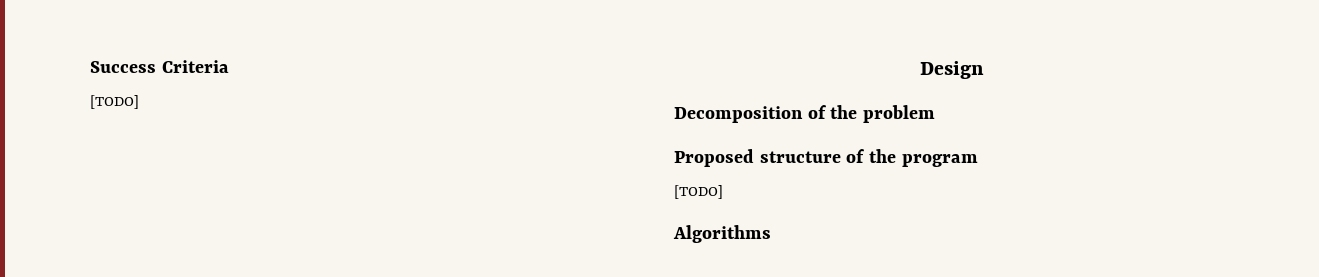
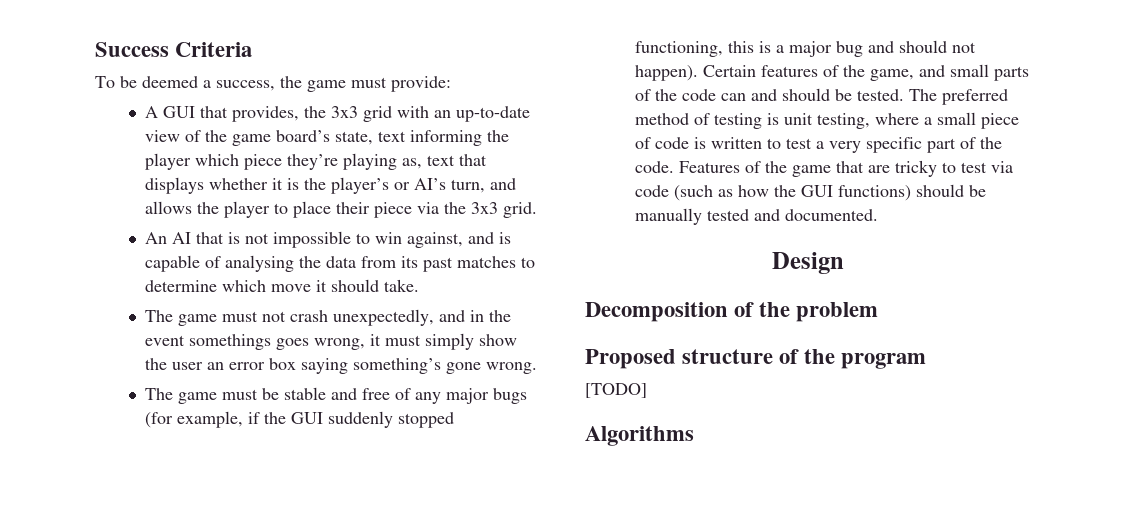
[90,95,139,109] [TODO] -> [95,76,451,92] [145,106,531,122] [145,130,510,146] [145,153,488,170] [145,177,517,194] [145,201,538,218] [145,231,512,248] [145,255,536,272] [145,279,420,292] [145,309,512,326] [145,333,518,350] [145,358,538,374] [145,387,528,404] [145,411,455,428] [635,40,977,57] [635,64,1030,81] [635,88,1009,105] [635,112,1020,129] [635,137,1003,153] [635,160,1014,177] [635,184,987,201] [635,208,879,225] To be deemed a success, the game must provide: // A GUI that provides, the 3x3 grid with an up-to-date view of the game board’s state, text informing the player which piece they’re playing as, text that displays whether it is the player’s or AI’s turn, and allows the player to place their piece via the 3x3 grid. // An AI that is not impossible to win against, and is capable of analysing the data from its past matches to determine which move it should take. // The game must not crash unexpectedly, and in the event somethings goes wrong, it must simply show the user an error box saying something’s gone wrong. // The game must be stable and free of any major bugs (for example, if the GUI suddenly stopped functioning, this is a major bug and should not happen). Certain features of the game, and small parts of the code can and should be tested. The preferred method of testing is unit testing, where a small piece of code is written to test a very specific part of the code. Features of the game that are tricky to test via code (such as how the GUI functions) should be manually tested and documented.

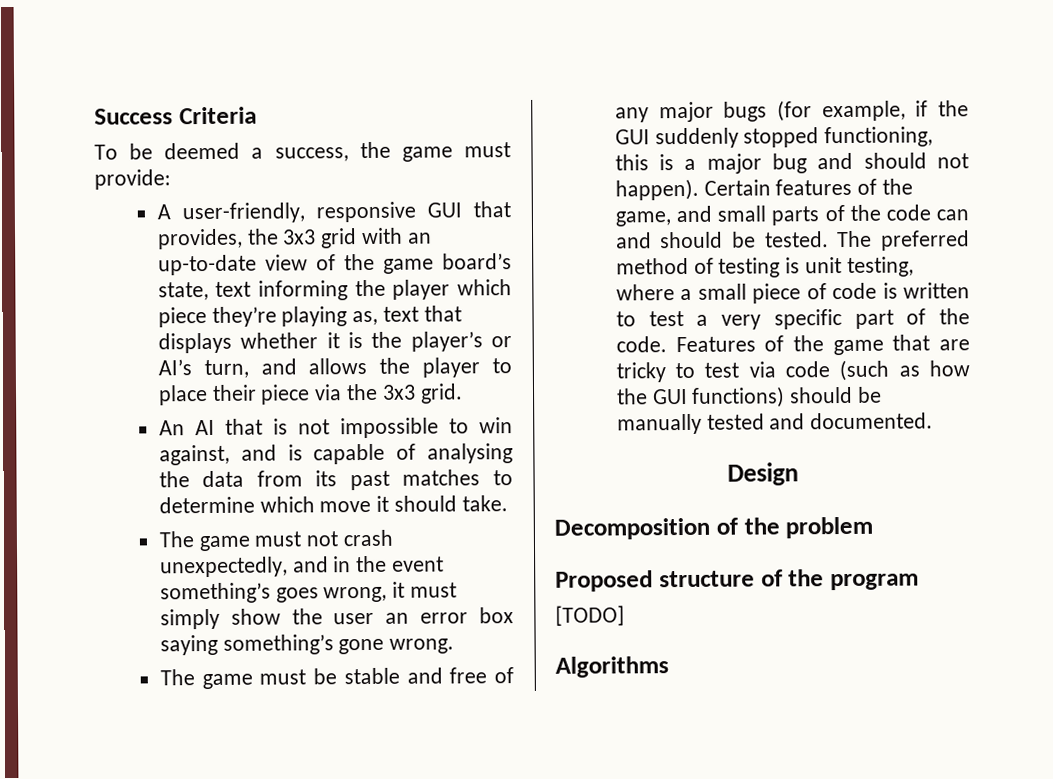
(159, 112) none -> [181,201,416,224] user-friendly, responsive
[189,334,272,350] somethings -> [159,582,271,604] something’s

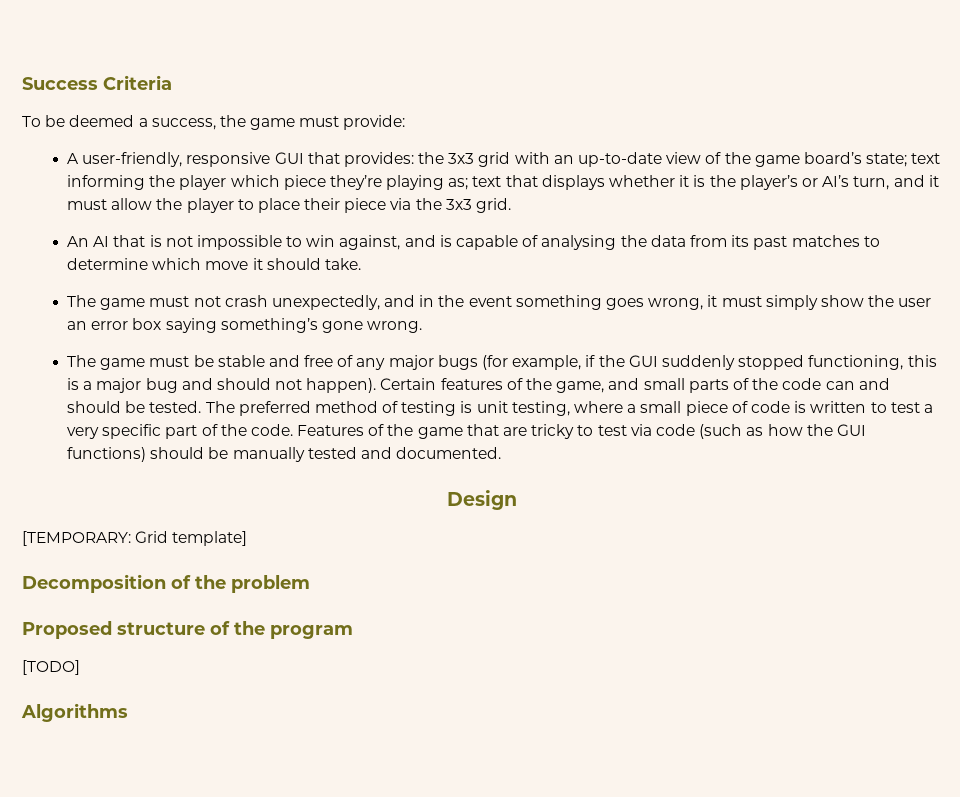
[156,228,243,250] provides, -> [343,152,414,167] provides:
[157,281,209,301] state, -> [866,153,908,167] state;
[352,310,379,326] as, -> [448,178,469,190] as;
[308,357,368,375] allows -> [928,175,939,187] [66,198,153,210] it must allow
[159,582,271,604] something’s -> [515,295,602,310] something
(799, 474) none -> [22,531,248,546] // [TEMPORARY: Grid template]

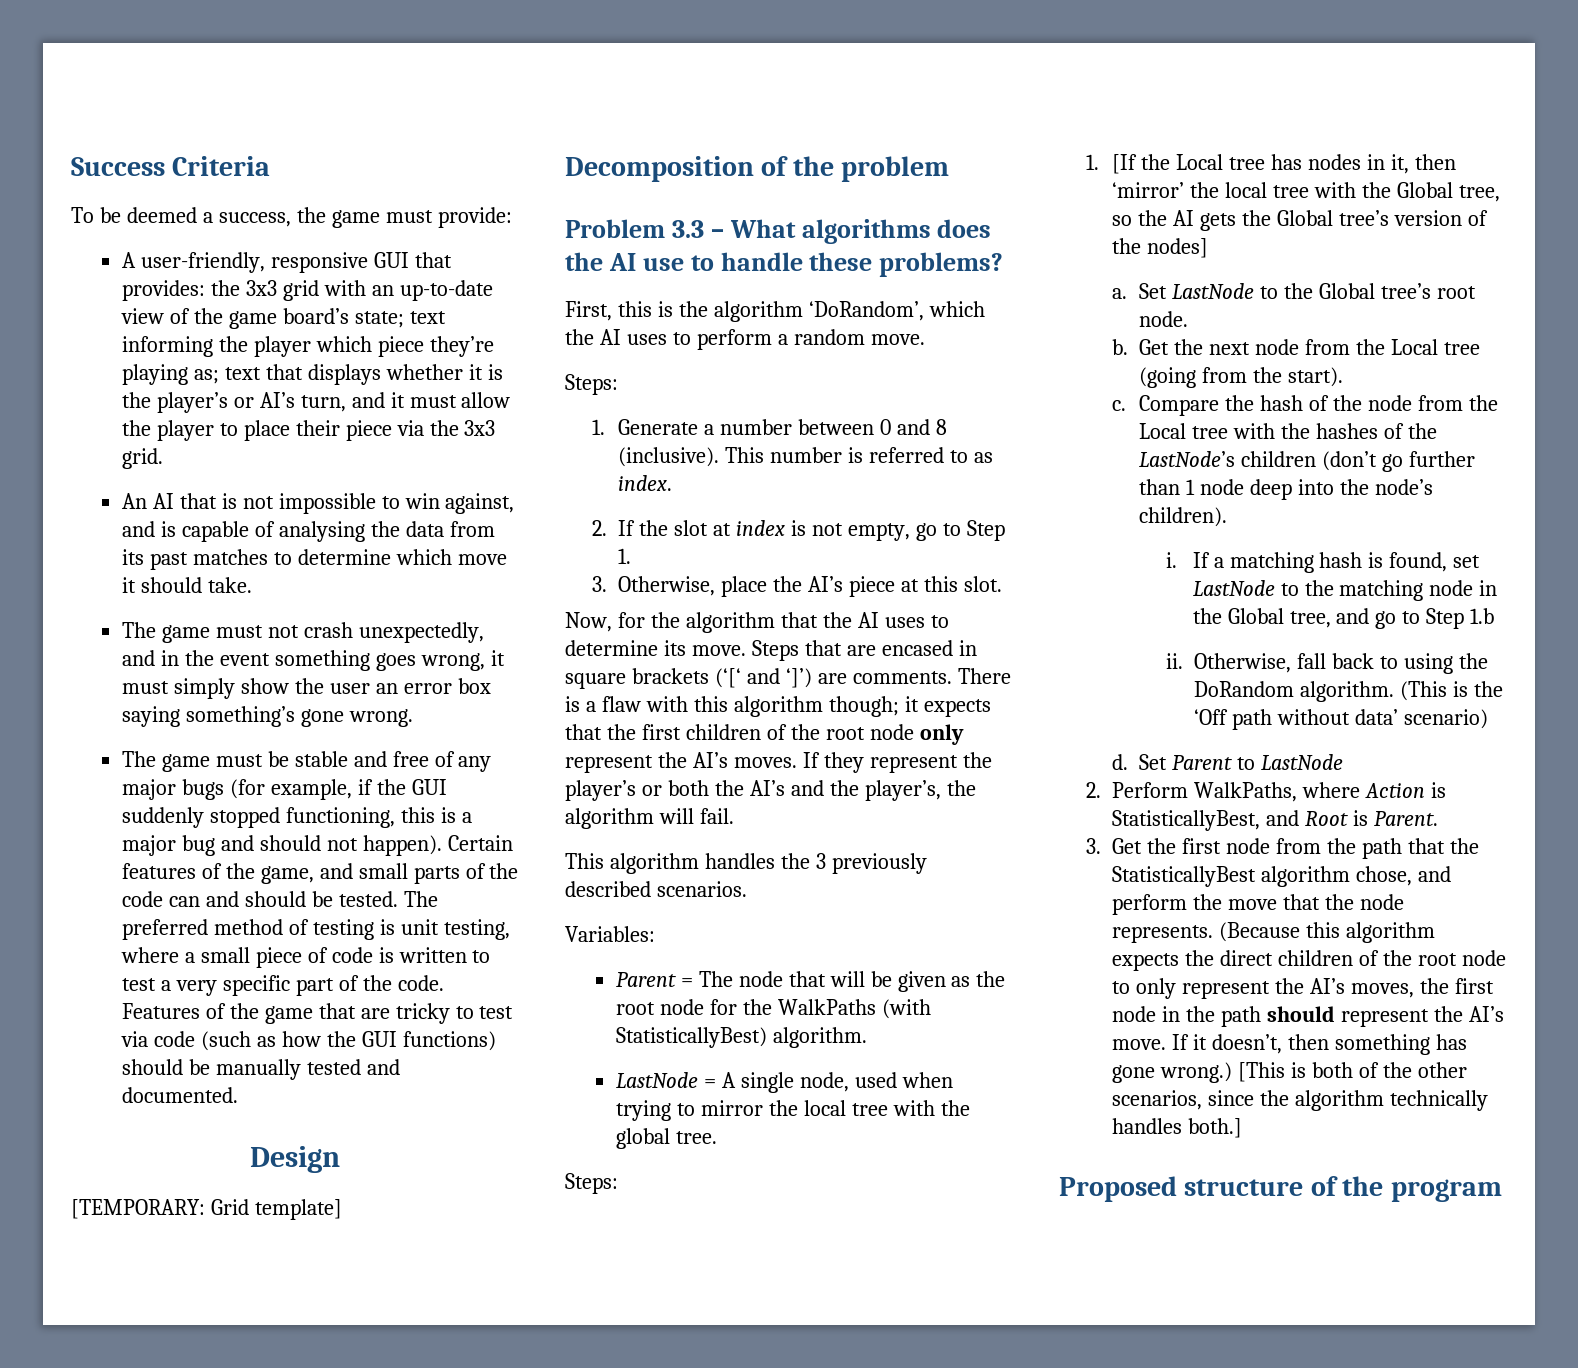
(310, 584) none -> [565,219,992,244] [565,252,1004,277] [565,301,985,322] [565,329,925,350] [565,374,618,395] [591,419,948,435] [618,447,994,467] [618,475,673,491] [591,520,1005,541] [618,548,632,564] [591,576,1003,597] [565,612,949,633] [565,640,977,661] [565,668,1011,689] [565,696,991,717] [565,724,964,745] [565,752,992,773] [565,780,976,801] [565,808,734,829] [565,853,927,874] [565,881,747,897] [565,926,655,942] [615,971,1006,992] [615,999,931,1019] [615,1027,867,1048] [615,1072,953,1093] [615,1100,970,1121] [615,1128,717,1149] [565,1173,618,1194] [1085,154,1456,174] [1112,182,1501,202] [1112,210,1488,231] [1112,238,1209,258] [1112,283,1476,299] [1139,311,1189,327] [1112,339,1481,355] [1139,367,1344,388] [1112,395,1498,416] [1139,423,1437,439] [1139,451,1475,472] [1139,479,1433,500] [1139,507,1228,527] [1165,552,1481,573] [1192,580,1498,601] [1192,608,1495,629] [1165,653,1488,674] [1193,681,1503,702] [1193,709,1488,730] [1112,754,1344,770] [1085,782,1447,802] [1112,810,1439,831] [1085,838,1479,859] [1112,866,1452,887] [1112,894,1405,915] [1112,922,1436,943] [1112,950,1507,971] [1112,978,1495,999] [1112,1006,1505,1027] [1112,1034,1468,1055] [1112,1062,1468,1083] [1112,1090,1489,1111] [1112,1118,1243,1138] // Problem 3.3 – What algorithms does the AI use to handle these problems? // First, this is the algorithm ‘DoRandom’, which the AI uses to perform a random move. // Steps: // 1. Generate a number between 0 and 8 (inclusive). This number is referred to as index. // 2. If the slot at index is not empty, go to Step 1. // 3. Otherwise, place the AI’s piece at this slot. // Now, for the algorithm that the AI uses to determine its move. Steps that are encased in square brackets (‘[‘ and ‘]’) are comments. There is a flaw with this algorithm though; it expects that the first children of the root node only represent the AI’s moves. If they represent the player’s or both the AI’s and the player’s, the algorithm will fail. // This algorithm handles the 3 previously described scenarios. // Variables: // Parent = The node that will be given as the root node for the WalkPaths (with StatisticallyBest) algorithm. // LastNode = A single node, used when trying to mirror the local tree with the global tree. // Steps: // 1. [If the Local tree has nodes in it, then ‘mirror’ the local tree with the Global tree, so the AI gets the Global tree’s version of the nodes] // a. Set LastNode to the Global tree’s root node. // b. Get the next node from the Local tree (going from the start). // c. Compare the hash of the node from the Local tree with the hashes of the LastNode’s children (don’t go further than 1 node deep into the node’s children). // i. If a matching hash is found, set LastNode to the matching node in the Global tree, and go to Step 1.b // ii. Otherwise, fall back to using the DoRandom algorithm. (This is the ‘Off path without data’ scenario) // d. Set Parent to LastNode // 2. Perform WalkPaths, where Action is StatisticallyBest, and Root is Parent. // 3. Get the first node from the path that the StatisticallyBest algorithm chose, and perform the move that the node represents. (Because this algorithm expects the direct children of the root node to only represent the AI’s moves, the first node in the path should represent the AI’s move. If it doesn’t, then something has gone wrong.) [This is both of the other scenarios, since the algorithm technically handles both.]
[22,660,80,675] [21,703,128,722] // [TODO] // Algorithms -> (1502, 1190) none

